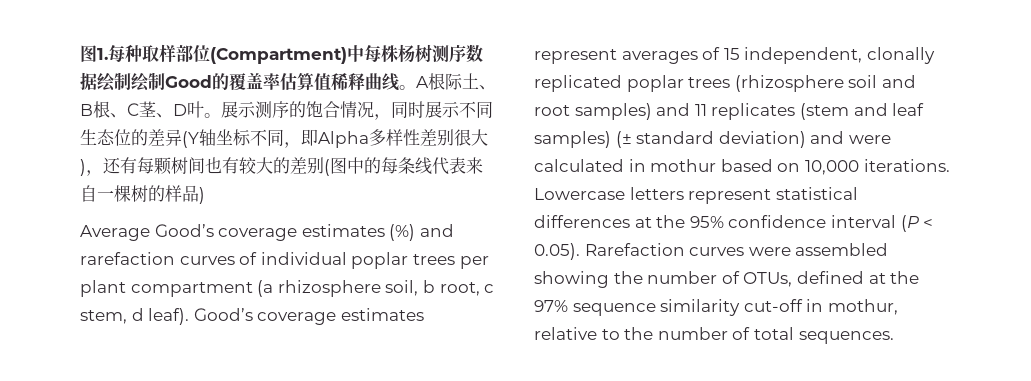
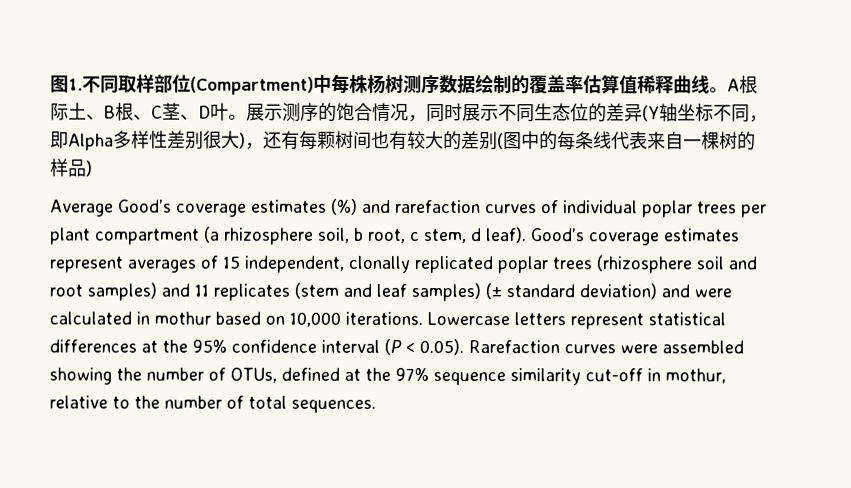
[108,44,142,63] 每种 -> [82,75,119,94] 不同
[131,72,212,92] 绘制Good -> (512, 84) none

